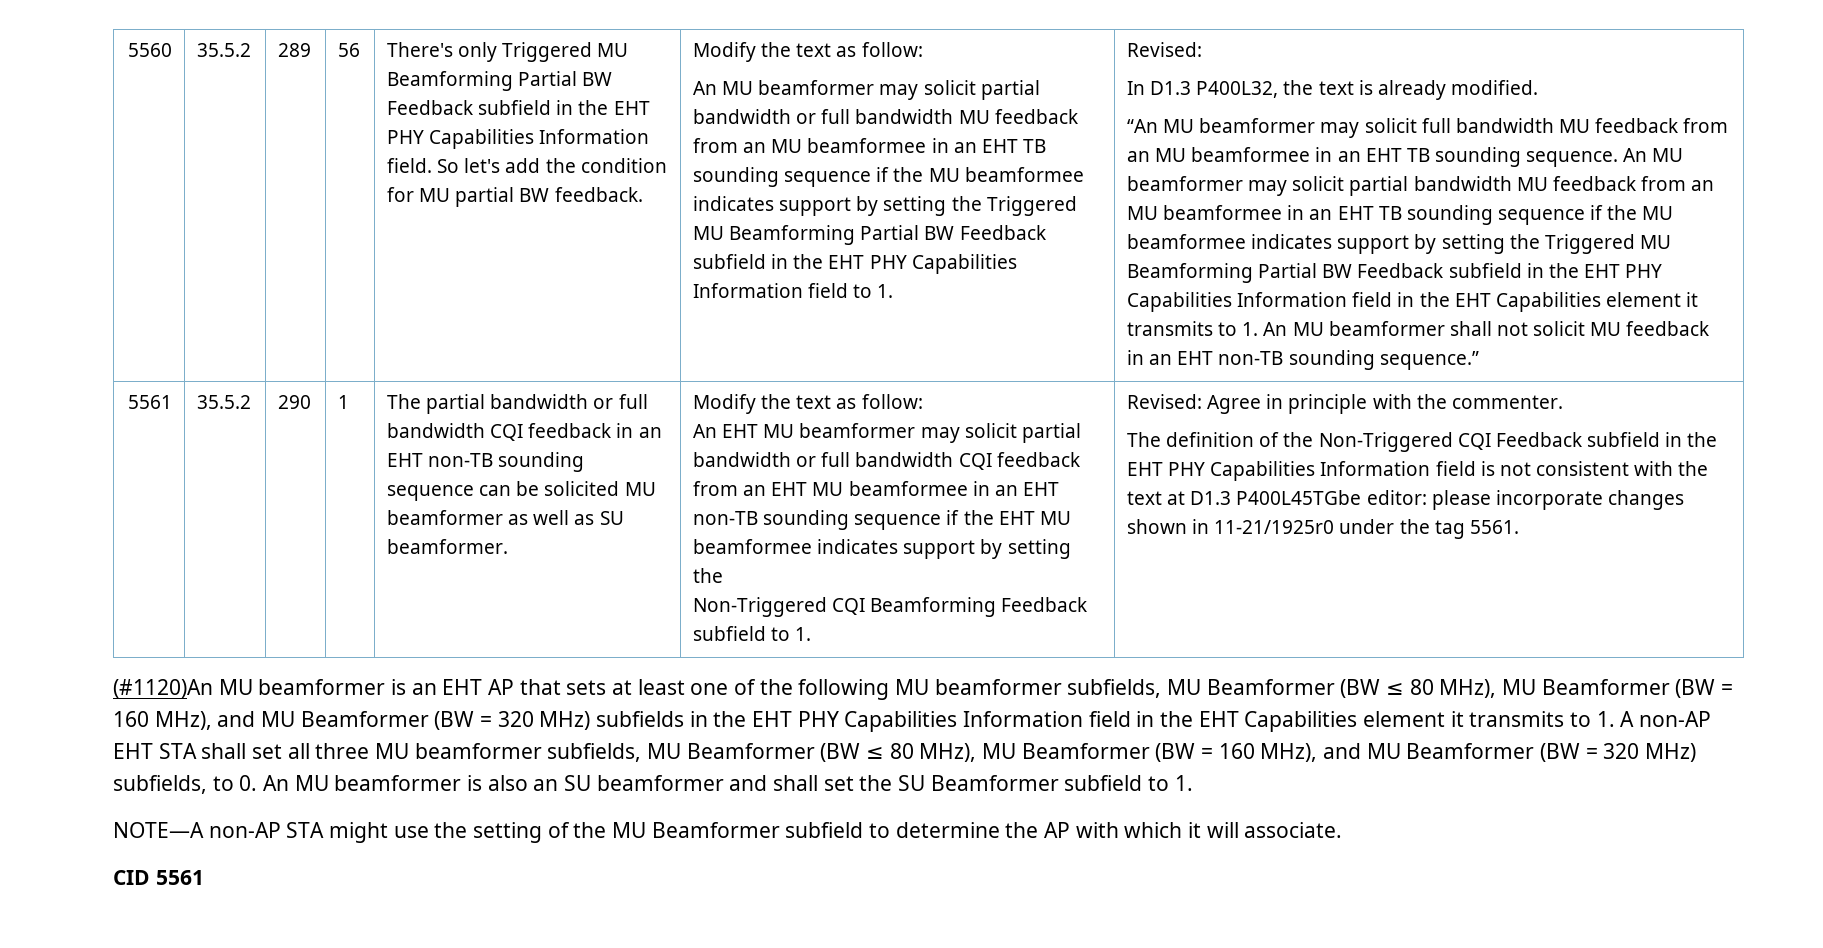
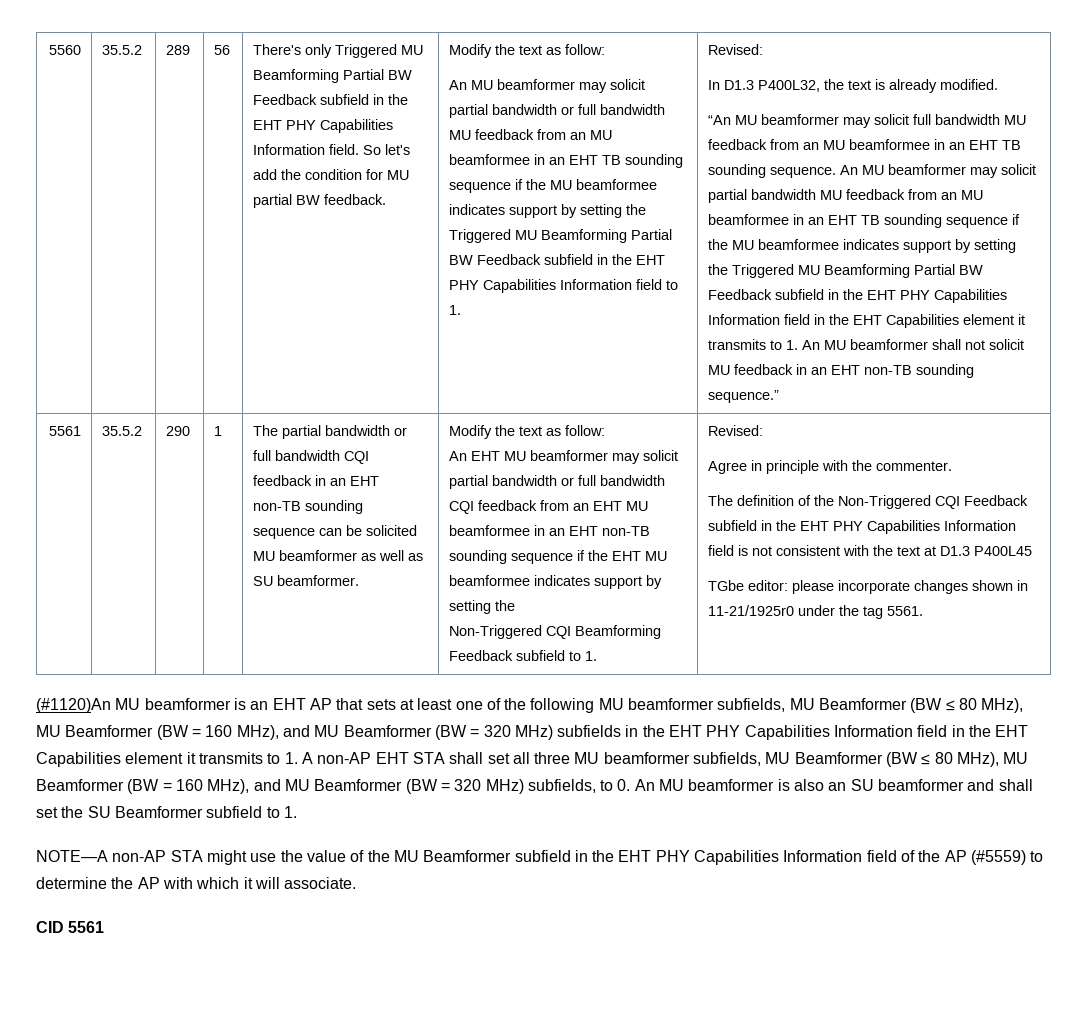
(1203, 401) none -> (764, 430) //
[1236,490,1362,505] P400L45TGbe -> [974,546,1033,556] [708,580,745,591] P400L45 // TGbe
[473,822,543,843] setting -> [306,850,346,862] value
(864, 830) none -> [574,850,1027,865] in the EHT PHY Capabilities Information field of the AP (#5559)

